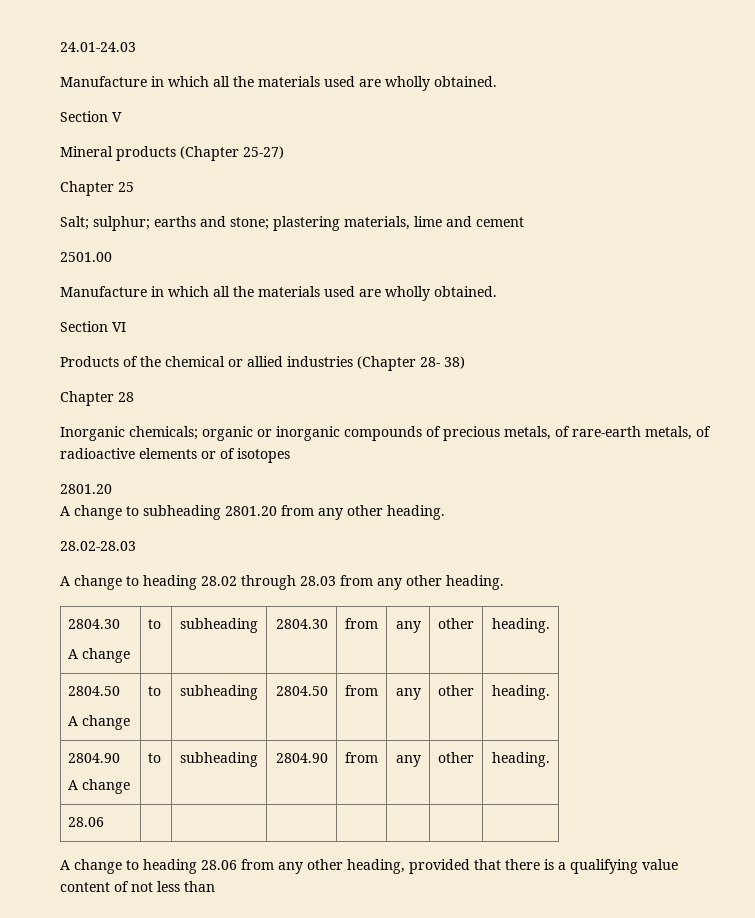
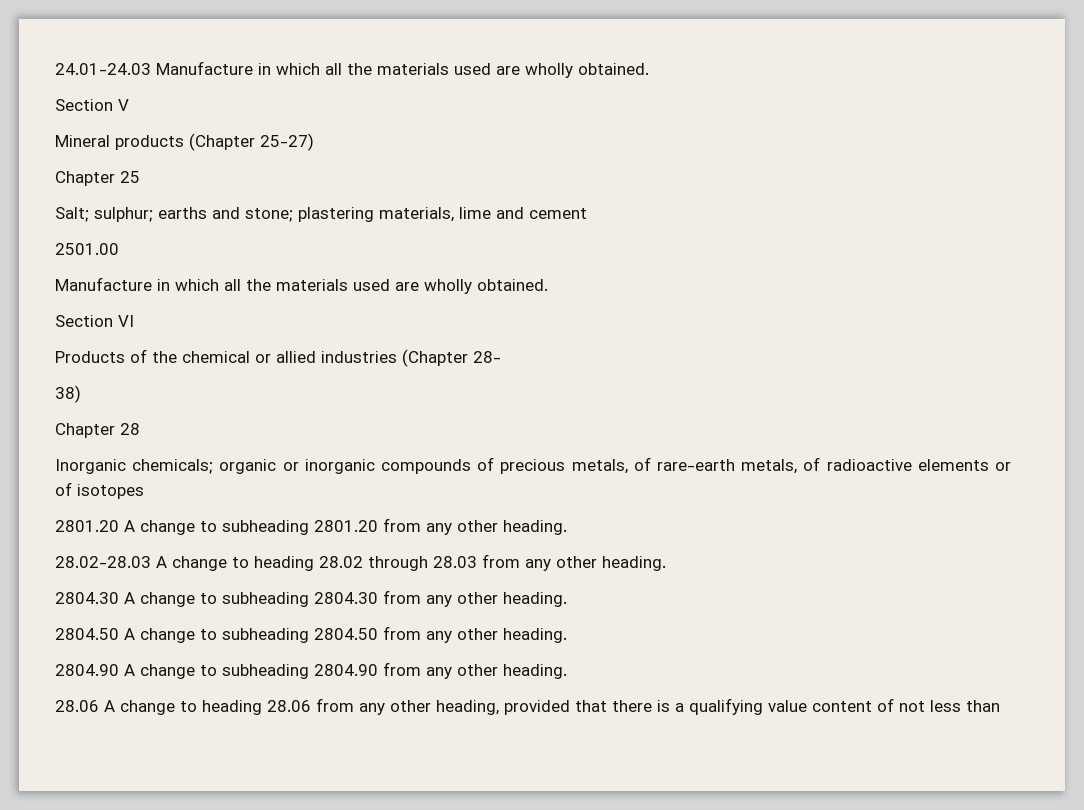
(136, 47) // -> (151, 69) none
(440, 362) none -> (501, 357) //
(112, 489) // -> (119, 526) none
(136, 546) // -> (151, 562) none
[68,619,121,629] [68,648,131,663] [148,619,162,629] [180,618,258,633] [275,619,328,629] [345,618,378,629] [395,621,421,633] [438,618,474,629] [491,618,550,633] [68,686,121,696] [68,715,131,730] [148,686,162,696] [180,685,258,700] [275,686,328,696] [345,685,378,696] [395,688,421,700] [438,685,474,696] [491,685,550,700] [68,753,121,763] [68,779,131,794] [148,753,162,763] [180,752,258,767] [275,753,328,763] [345,752,378,763] [395,755,421,767] [438,752,474,763] [491,752,550,767] [68,817,105,827] // 2804.30 // A change | to | subheading | 2804.30 | from | any | other | heading. // 2804.50 // A change | to | subheading | 2804.50 | from | any | other | heading. // 2804.90 // A change | to | subheading | 2804.90 | from | any | other | heading. // 28.06 | | | | | | | // -> [55,590,567,607] [55,626,567,643] [55,662,567,679] [55,700,99,712] // 2804.30 A change to subheading 2804.30 from any other heading. // 2804.50 A change to subheading 2804.50 from any other heading. // 2804.90 A change to subheading 2804.90 from any other heading. // 28.06

